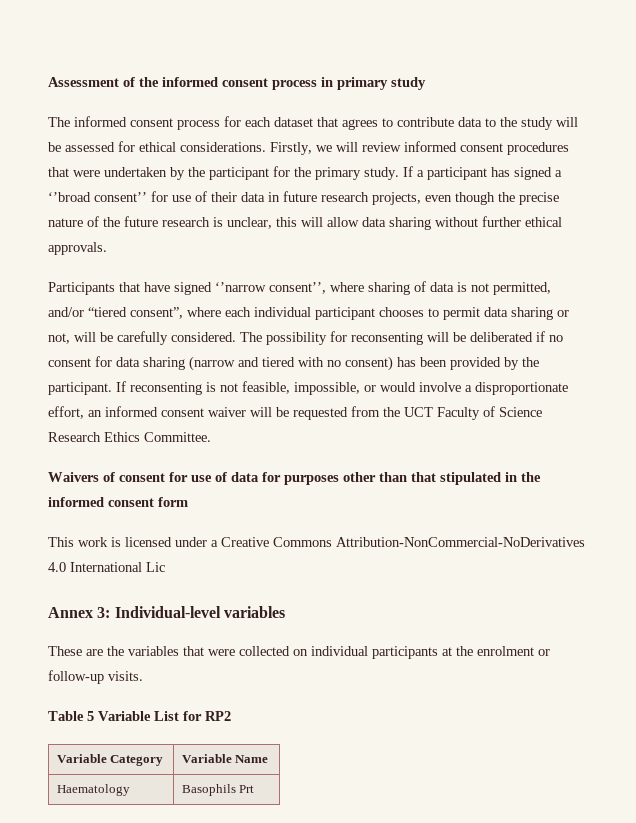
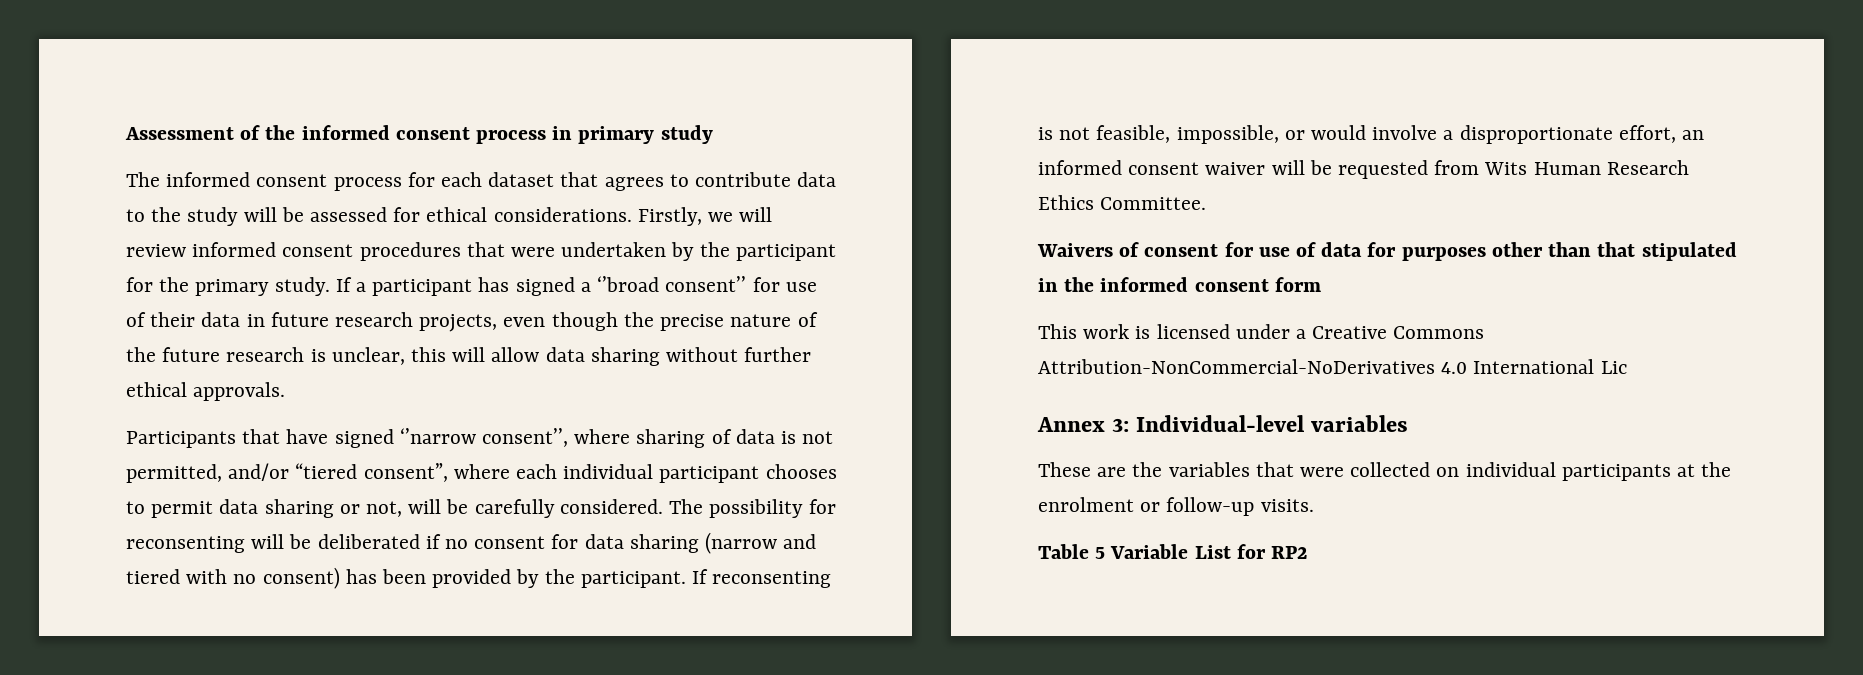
[383,406,542,420] the UCT Faculty of Science -> [1484,162,1601,175] Wits Human
[56,754,164,766] [181,754,269,763] [56,784,130,796] [181,784,255,796] // Variable Category | Variable Name // Haematology | Basophils Prt -> (1308, 552) none

